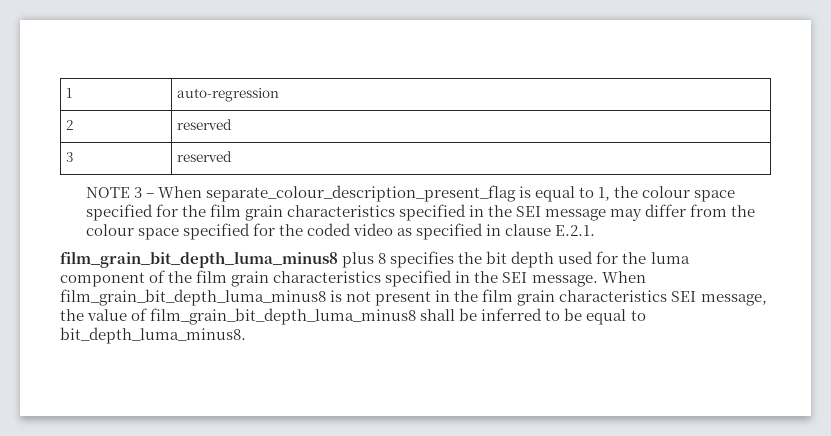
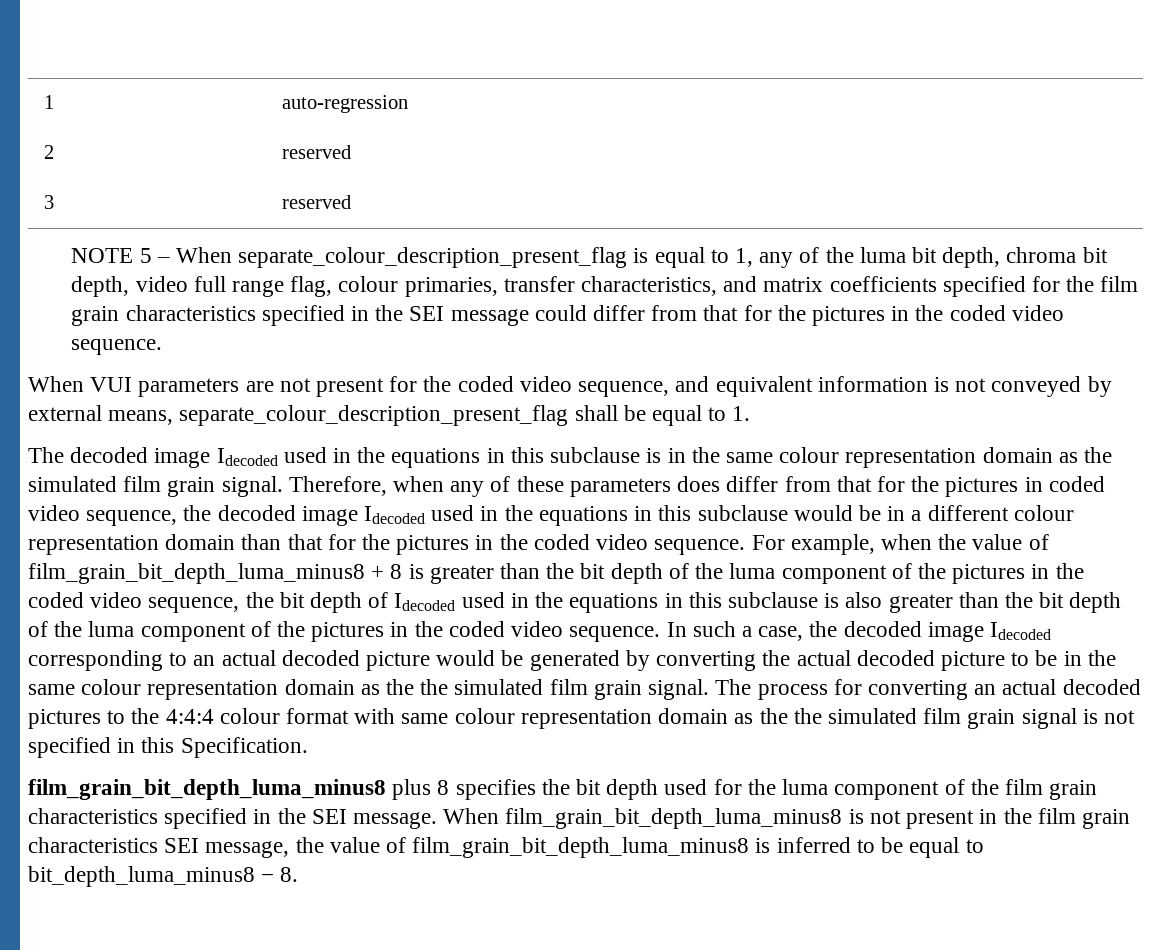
[133,187,142,198] 3 -> [139,248,152,263] 5
[613,186,736,202] the colour space -> [759,247,1108,268] [71,276,937,297] any of the luma bit depth, chroma bit depth, video full range flag, colour primaries, transfer characteristics, and matrix coefficients
[610,204,756,221] [85,223,596,240] may differ from the colour space specified for the coded video as specified in clause E.2.1. -> [534,305,1064,326] [71,339,163,355] [28,376,1112,397] [28,405,751,426] [28,447,1112,468] [28,476,1105,497] [28,505,1074,526] [28,534,1049,555] [28,563,1084,584] [28,592,1122,613] [28,621,1051,642] [28,650,1116,671] [28,679,1141,700] [28,708,1135,729] [28,737,308,758] could differ from that for the pictures in the coded video sequence. // When VUI parameters are not present for the coded video sequence, and equivalent information is not conveyed by external means, separate_colour_description_present_flag shall be equal to 1. // The decoded image Idecoded used in the equations in this subclause is in the same colour representation domain as the simulated film grain signal. Therefore, when any of these parameters does differ from that for the pictures in coded video sequence, the decoded image Idecoded used in the equations in this subclause would be in a different colour representation domain than that for the pictures in the coded video sequence. For example, when the value of film_grain_bit_depth_luma_minus8 + 8 is greater than the bit depth of the luma component of the pictures in the coded video sequence, the bit depth of Idecoded used in the equations in this subclause is also greater than the bit depth of the luma component of the pictures in the coded video sequence. In such a case, the decoded image Idecoded corresponding to an actual decoded picture would be generated by converting the actual decoded picture to be in the same colour representation domain as the the simulated film grain signal. The process for converting an actual decoded pictures to the 4:4:4 colour format with same colour representation domain as the the simulated film grain signal is not specified in this Specification.
[420,308,478,321] shall be -> [755,838,771,853] is
[60,327,246,344] bit_depth_luma_minus8. -> [28,866,299,887] bit_depth_luma_minus8 − 8.

